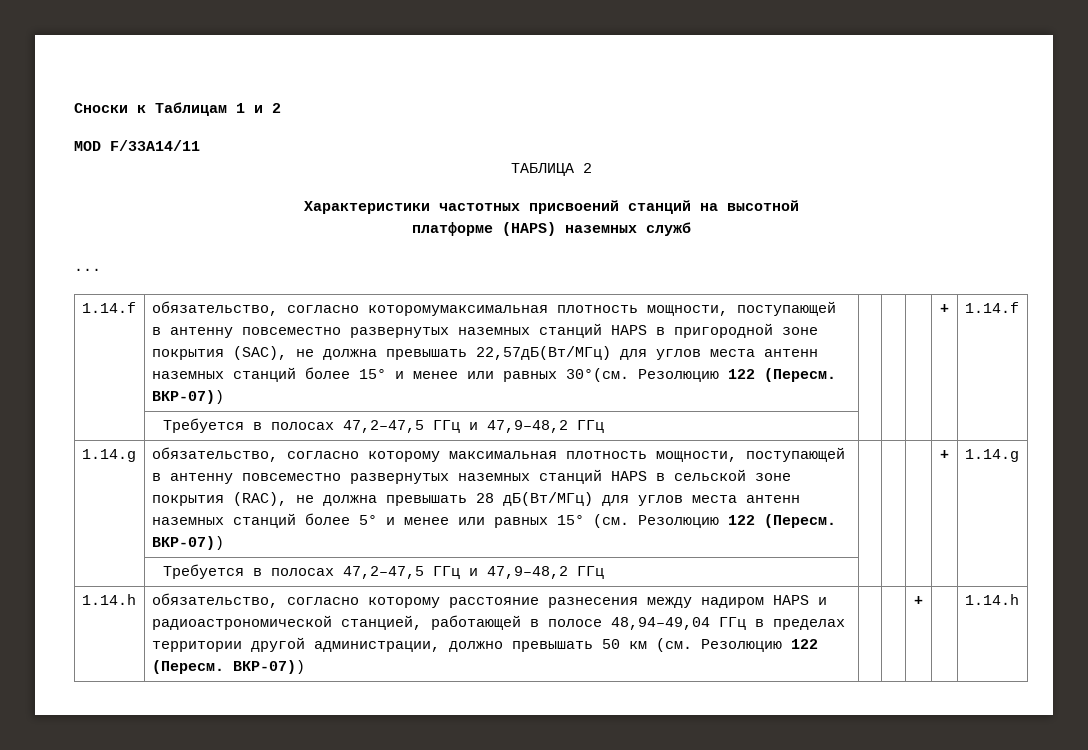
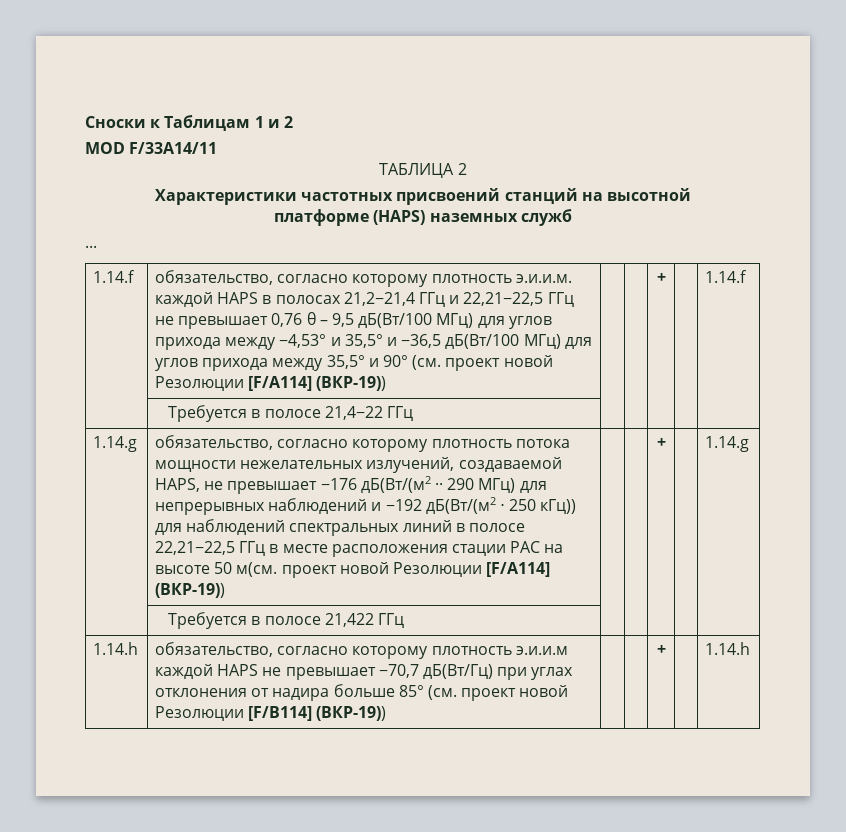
[367,301,836,316] [151,323,818,338] [151,346,818,360] [151,367,836,382] [151,390,224,404] [940,304,949,313] которомумаксимальная плотность мощности, поступающей в антенну повсеместно развернутых наземных станций HAPS в пригородной зоне покрытия (SAC), не должна превышать 22,57дБ(Вт/МГц) для углов места антенн наземных станций более 15° и менее или равных 30°(см. Резолюцию 122 (Пересм. ВКР-07)) | | | | + | -> [352,274,572,287] [155,292,574,307] [155,312,552,329] [155,334,592,350] [155,355,553,371] [155,376,387,391] [656,272,666,283] которому плотность э.и.и.м. каждой HAPS в полосах 21,2−21,4 ГГц и 22,21−22,5 ГГц не превышает 0,76 θ – 9,5 дБ(Вт/100 МГц) для углов прихода между −4,53° и 35,5° и −36,5 дБ(Вт/100 МГц) для углов прихода между 35,5° и 90° (см. проект новой Резолюции [F/A114] (ВКР-19)) | | | + | |
[271,420,569,433] полосах 47,2–47,5 ГГц и 47,9–48,2 -> [264,406,383,420] полосе 21,4−22
[448,447,845,462] [151,469,791,484] [151,492,800,506] [151,513,836,528] [151,536,224,550] [940,450,949,459] максимальная плотность мощности, поступающей в антенну повсеместно развернутых наземных станций HAPS в сельской зоне покрытия (RAC), не должна превышать 28 дБ(Вт/МГц) для углов места антенн наземных станций более 5° и менее или равных 15° (см. Резолюцию 122 (Пересм. ВКР-07)) | | | | + | -> [431,439,570,448] [155,457,562,473] [155,476,547,494] [155,497,577,515] [155,519,525,536] [155,541,564,557] [155,562,551,578] [155,583,226,598] [656,437,666,448] плотность потока мощности нежелательных излучений, создаваемой HAPS, не превышает −176 дБ(Вт/(м2 ·· 290 МГц) для непрерывных наблюдений и −192 дБ(Вт/(м2 ⋅ 250 кГц)) для наблюдений спектральных линий в полосе 22,21−22,5 ГГц в месте расположения стации РАС на высоте 50 м(см. проект новой Резолюции [F/A114] (ВКР-19)) | | | + | |
[271,566,569,579] полосах 47,2–47,5 ГГц и 47,9–48,2 -> [264,613,374,627] полосе 21,422
[448,595,827,608] [151,615,845,630] [151,637,818,652] [151,660,305,674] расстояние разнесения между надиром HAPS и радиоастрономической станцией, работающей в полосе 48,94–49,04 ГГц в пределах территории другой администрации, должно превышать 50 км (см. Резолюцию 122 (Пересм. ВКР-07)) -> [431,646,568,655] [155,664,574,680] [155,684,569,701] [155,706,387,721] плотность э.и.и.м каждой HAPS не превышает −70,7 дБ(Вт/Гц) при углах отклонения от надира больше 85° (см. проект новой Резолюции [F/B114] (ВКР-19))

